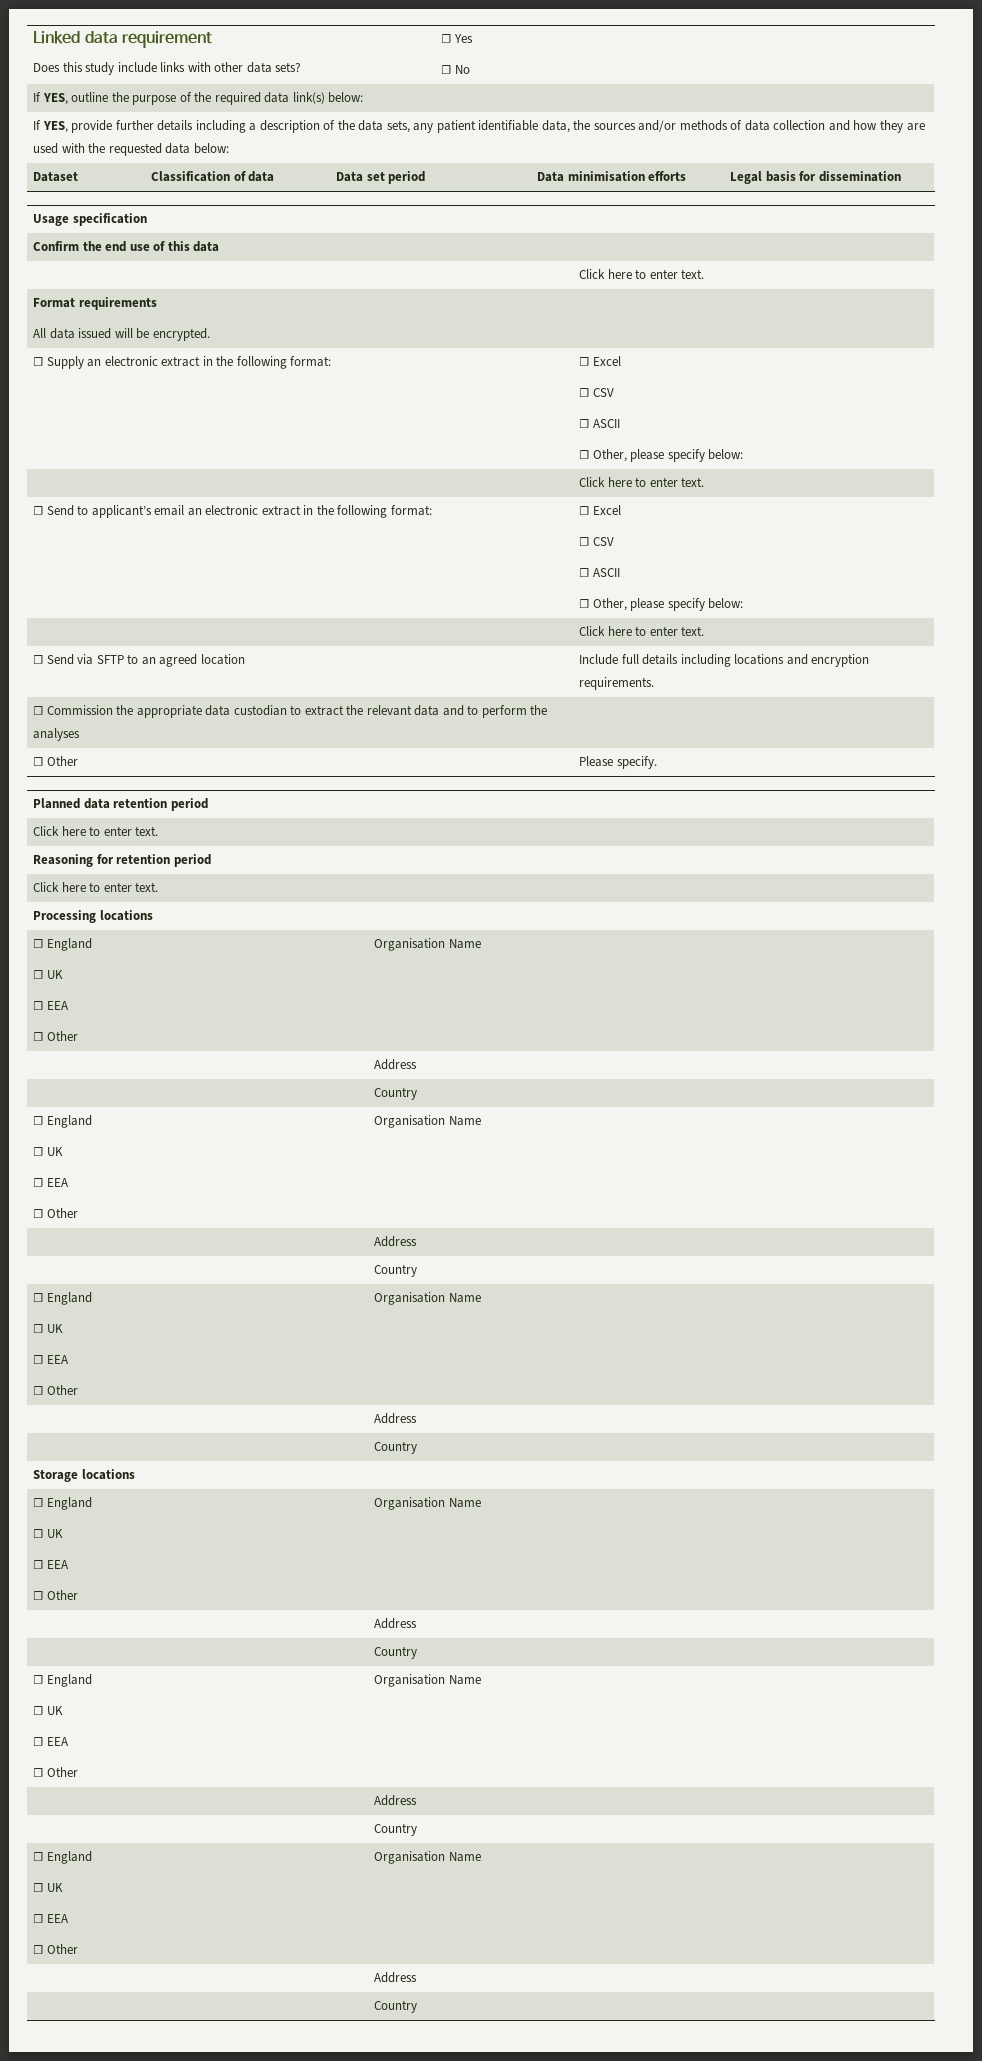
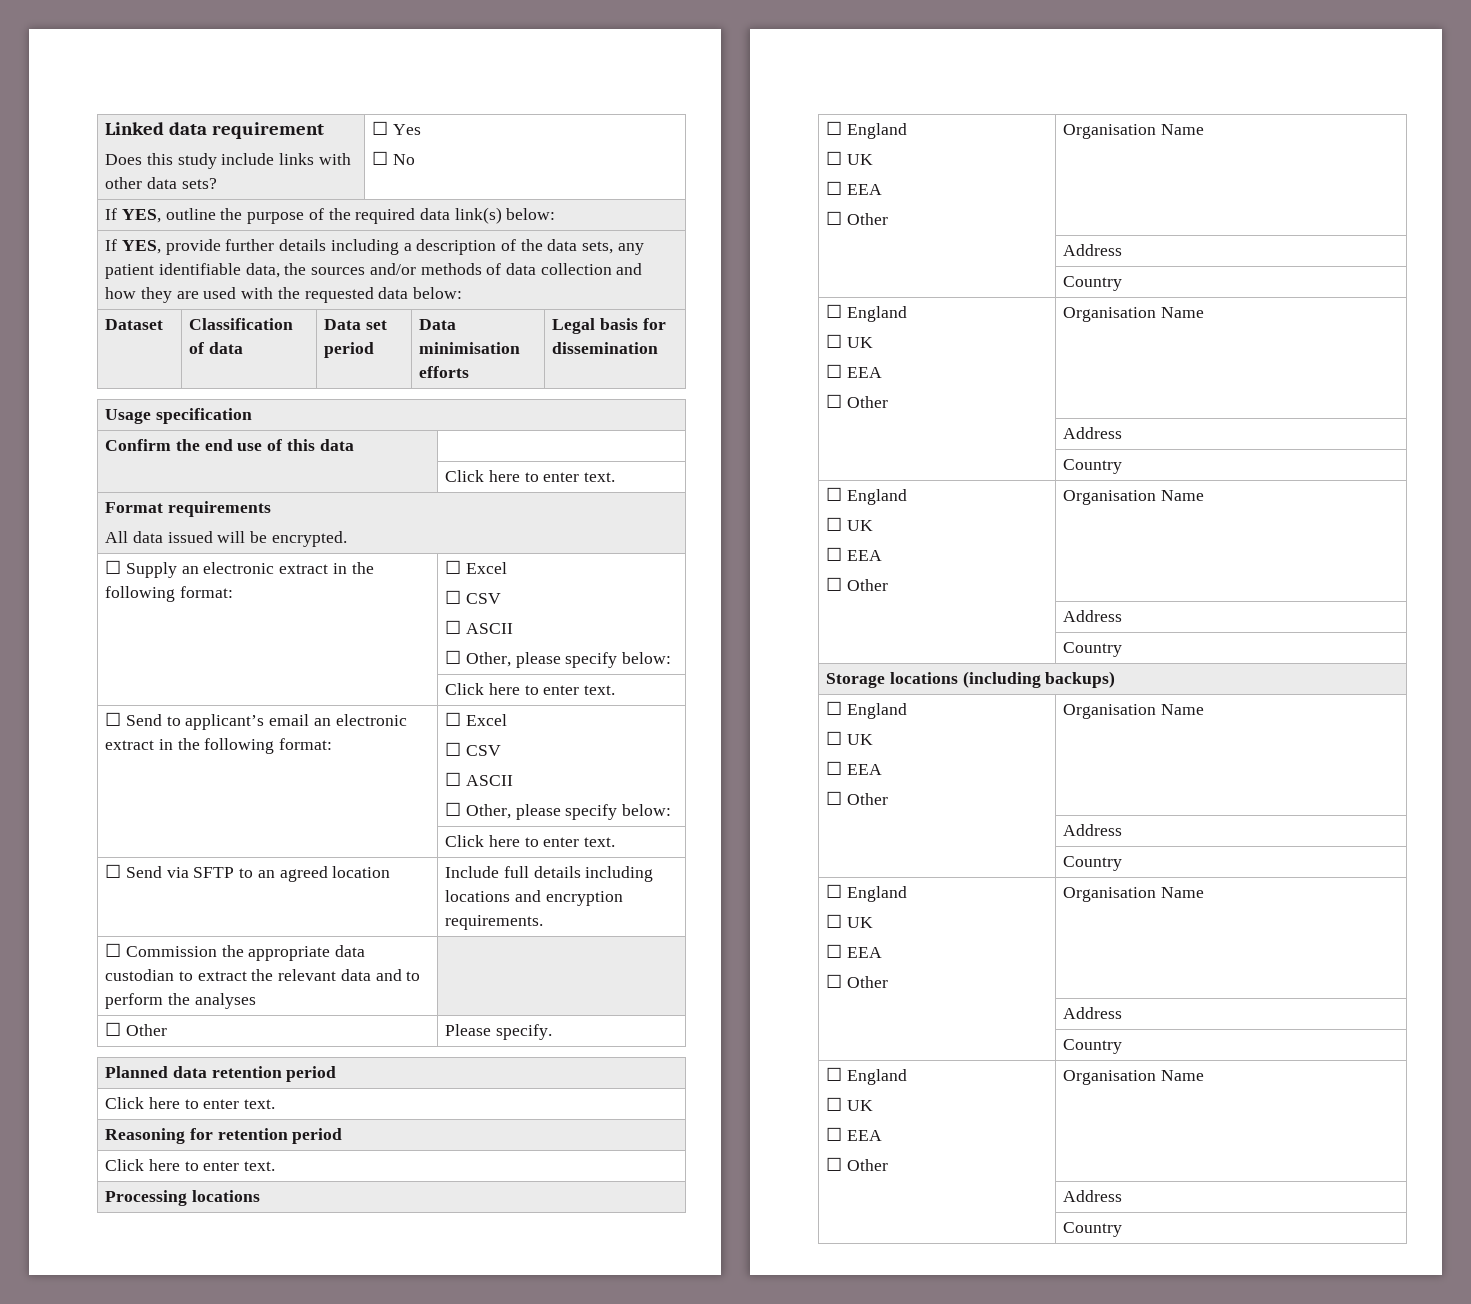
(135, 1474) none -> [962,671,1116,688] (including backups)

